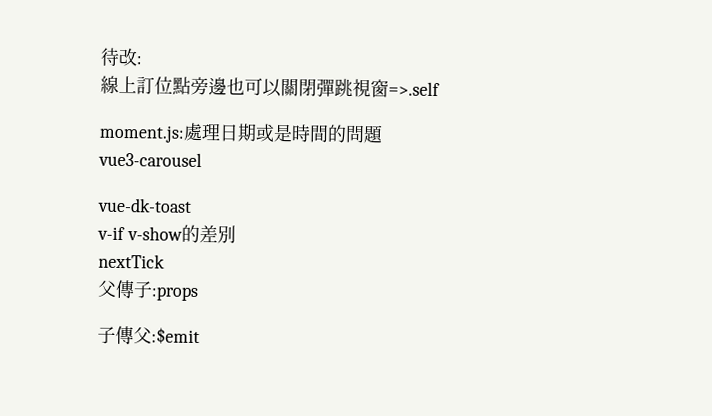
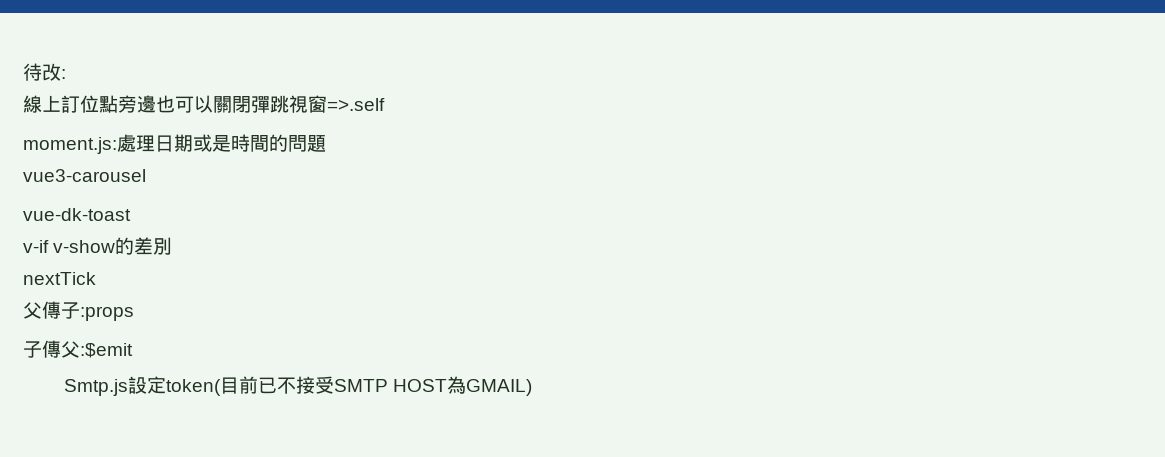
(200, 336) none -> [64,376,533,396] // Smtp.js設定token(目前已不接受SMTP HOST為GMAIL)

